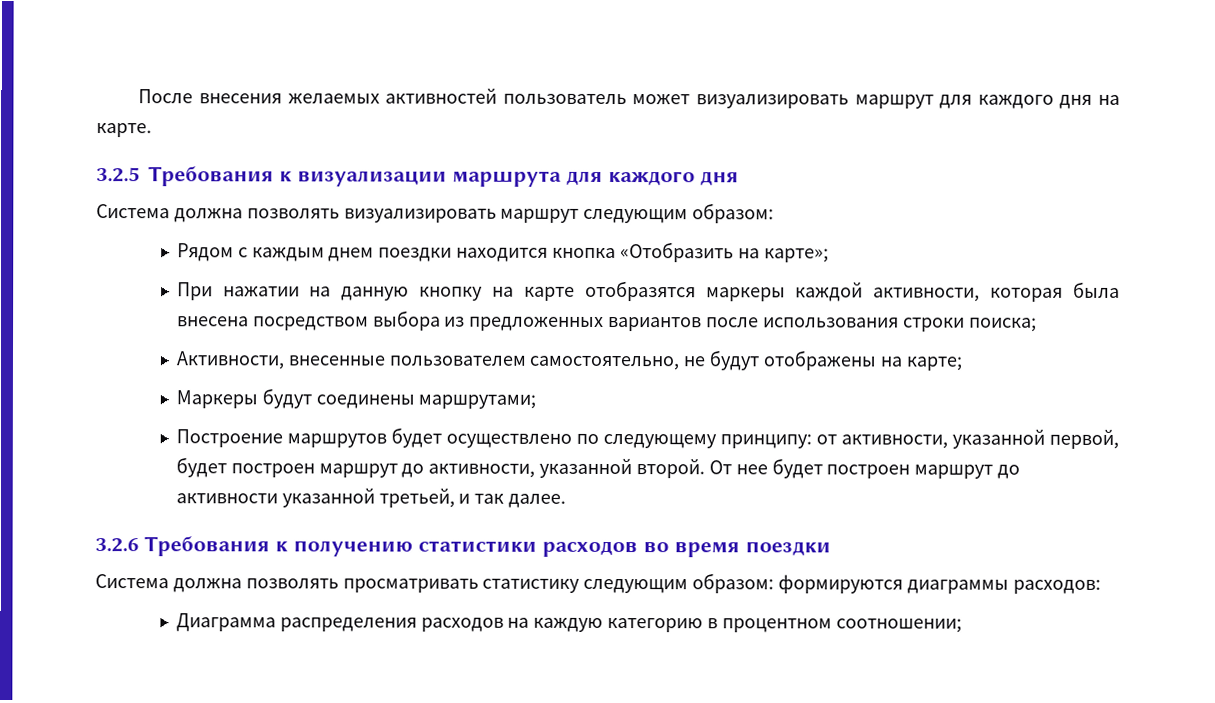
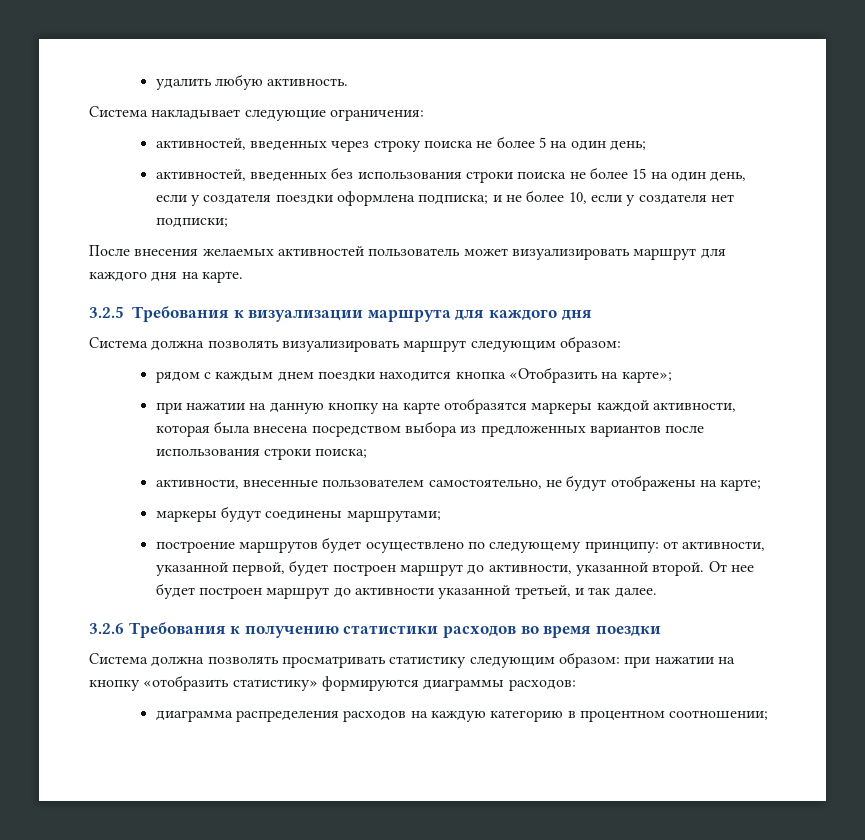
(138, 96) none -> [155,74,349,90] [89,106,424,121] [155,136,646,152] [155,167,747,183] [155,190,734,206] [155,217,228,228] удалить любую активность. // Система накладывает следующие ограничения: // активностей, введенных через строку поиска не более 5 на один день; // активностей, введенных без использования строки поиска не более 15 на один день, если у создателя поездки оформлена подписка; и не более 10, если у создателя нет подписки; //
[176,243,234,262] Рядом -> [155,371,200,383] рядом
[176,282,213,301] При -> [155,402,182,414] при
[175,351,284,370] Активности, -> [155,479,239,489] активности,
[175,390,258,409] Маркеры -> [155,510,217,522] маркеры
[175,429,283,448] Построение -> [155,541,235,553] построение
(775, 583) none -> [624,656,735,668] [89,675,318,691] при нажатии на кнопку «отобразить статистику»
[175,613,276,632] Диаграмма -> [155,710,233,722] диаграмма

